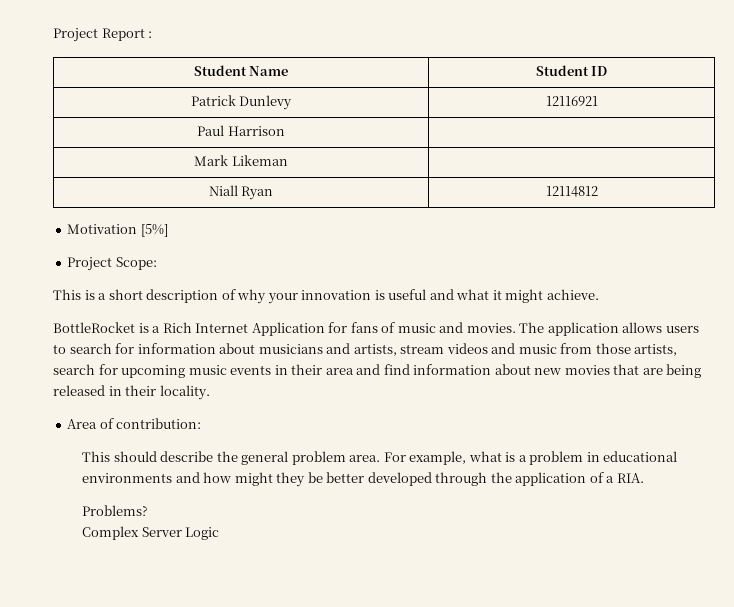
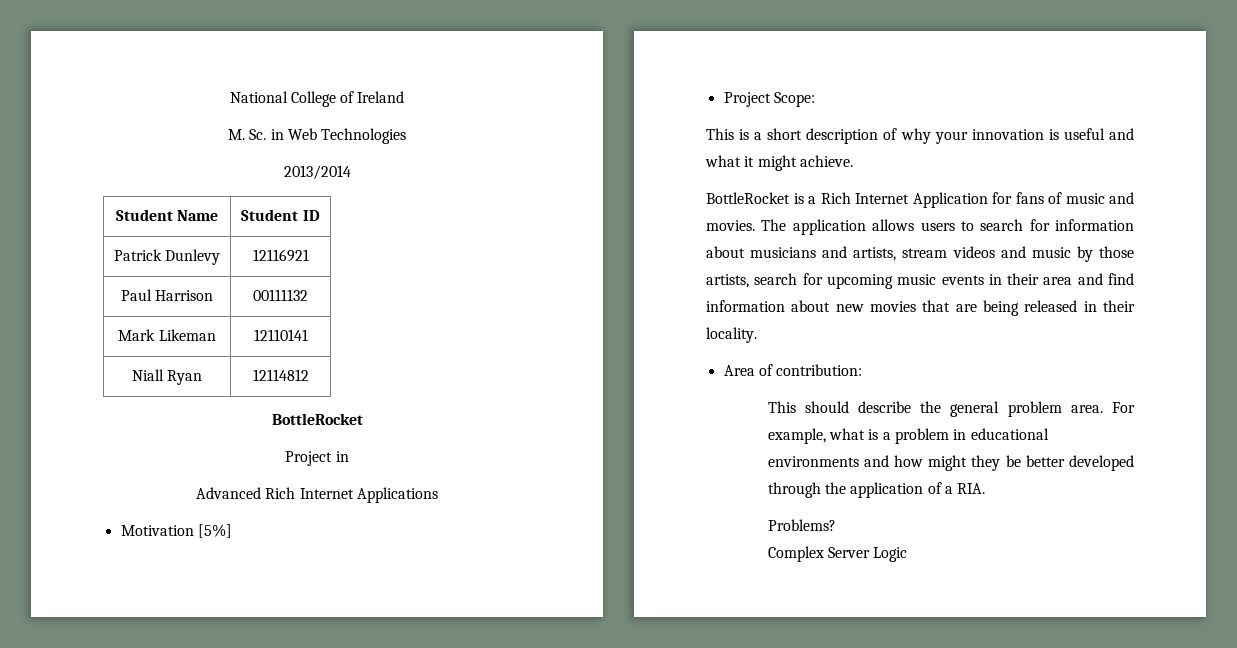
[53,28,153,42] Project Report : -> [229,91,405,107] [227,128,407,144] [283,165,351,180] National College of Ireland // M. Sc. in Web Technologies // 2013/2014
(285, 131) none -> [253,289,308,301] 00111132
(288, 160) none -> [253,329,308,341] 12110141
(598, 191) none -> [271,413,363,425] [285,451,349,466] [196,487,438,503] // BottleRocket // Project in // Advanced Rich Internet Applications
[560,343,593,354] from -> [1076,246,1093,262] by

